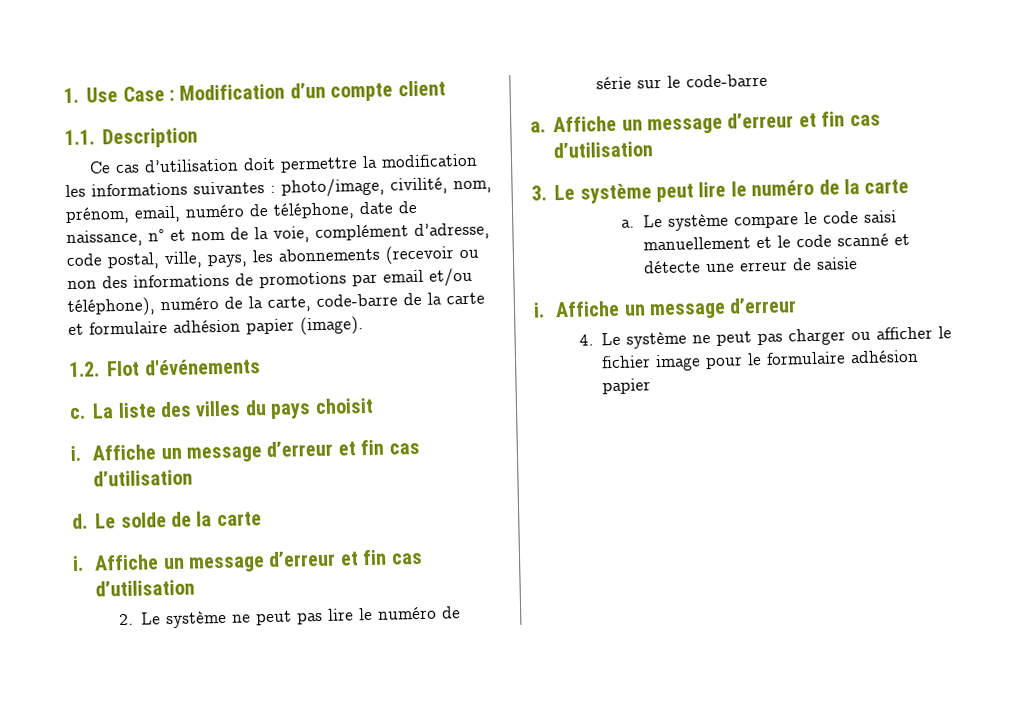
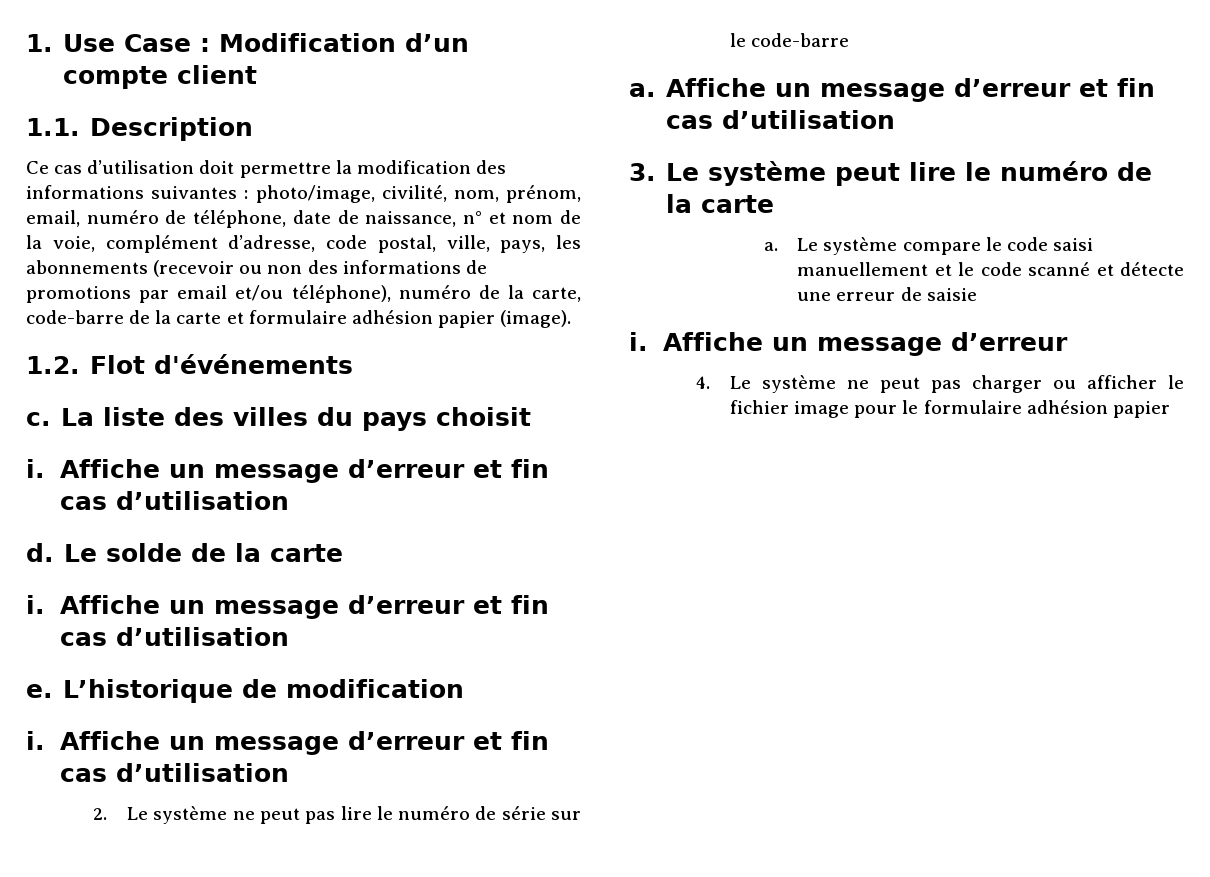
[65,184,86,198] les -> [475,160,506,174] des
(196, 588) none -> [26,679,465,703] [26,731,549,755] [59,763,289,782] // e. L’historique de modification // i. Affiche un message d’erreur et fin cas d’utilisation

